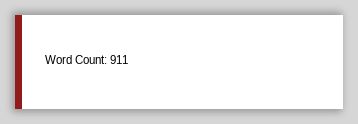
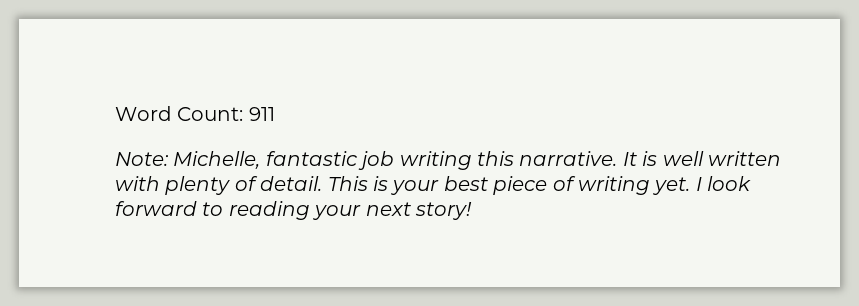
(129, 59) none -> [115,151,781,170] [115,176,752,195] [115,201,472,220] // Note: Michelle, fantastic job writing this narrative. It is well written with plenty of detail. This is your best piece of writing yet. I look forward to reading your next story!

